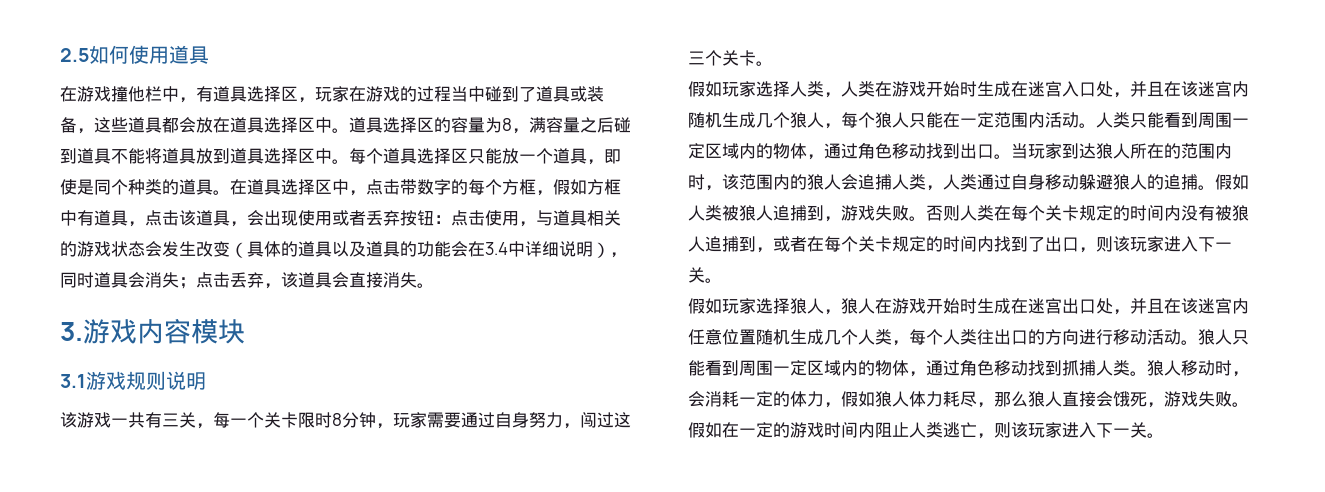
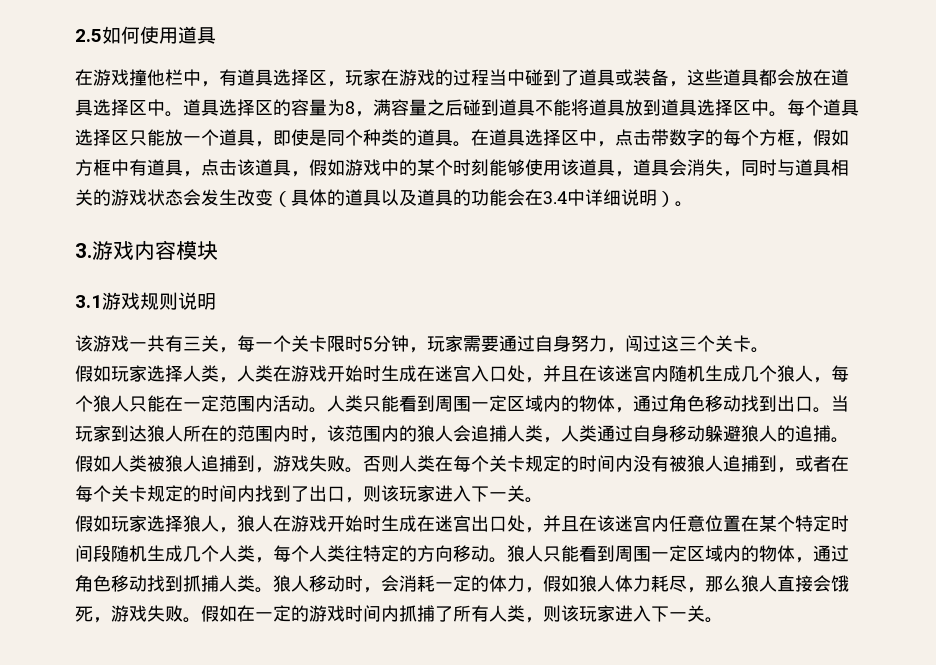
[247,210,536,227] 会出现使用或者丢弃按钮：点击使用， -> [309,159,777,177] 假如游戏中的某个时刻能够使用该道具，道具会消失，同时
[610,252,627,258] [60,272,417,289] ，同时道具会消失；点击丢弃，该道具会直接消失 -> (675, 199) none
[332,413,342,426] 8 -> [363,337,373,351] 5
(756, 337) none -> [741,515,849,532] [75,545,111,562] 在某个特定时间段
[994,329,1164,345] 出口的方向进行移动活 -> [363,545,471,562] 特定的方向移
[875,422,977,438] 阻止人类逃亡 -> [399,605,525,622] 抓捕了所有人类

